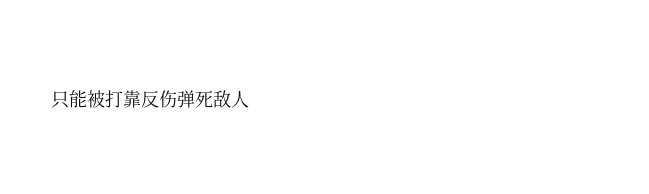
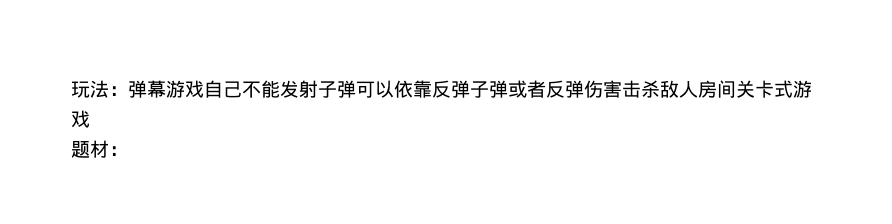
[51,90,249,109] 只能被打靠反伤弹死敌人 -> [71,80,812,98] [71,110,90,128] [71,140,128,158] 玩法：弹幕游戏自己不能发射子弹可以依靠反弹子弹或者反弹伤害击杀敌人房间关卡式游戏 // 题材：

